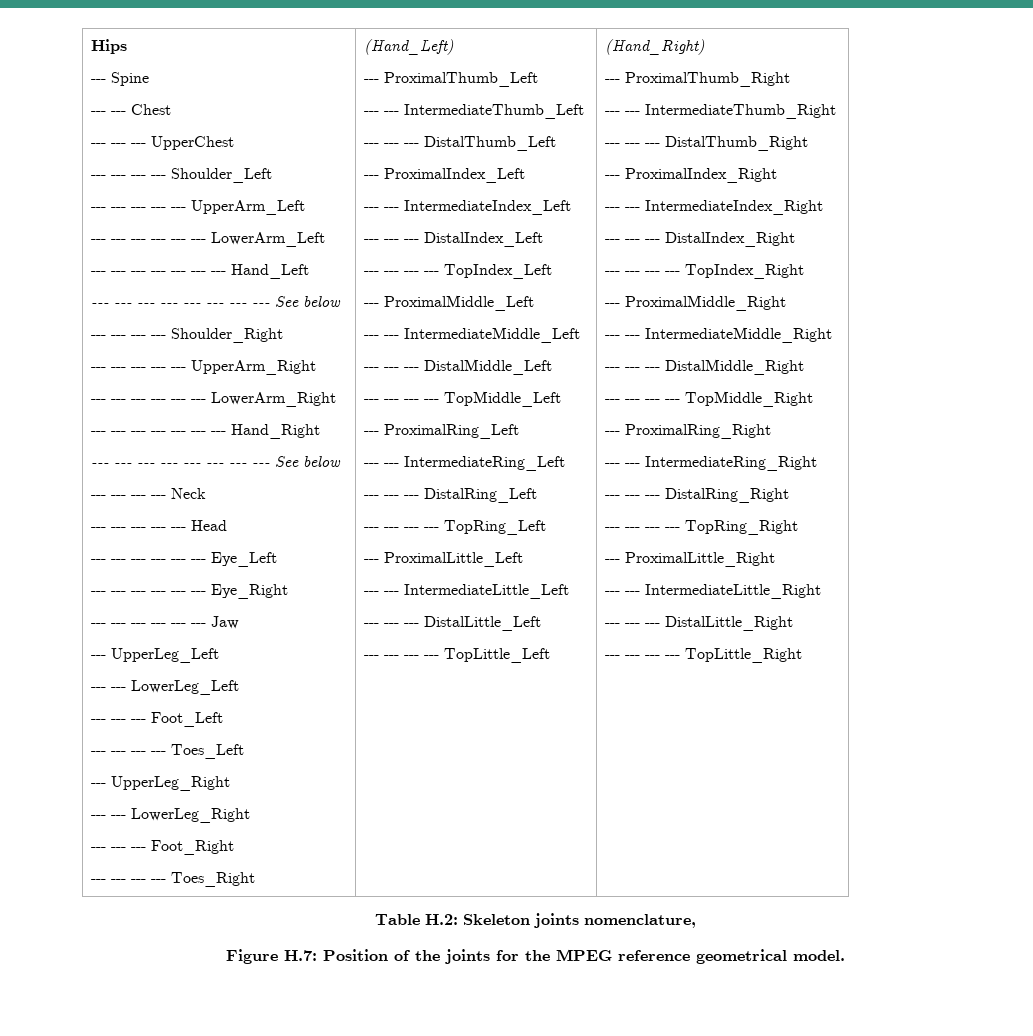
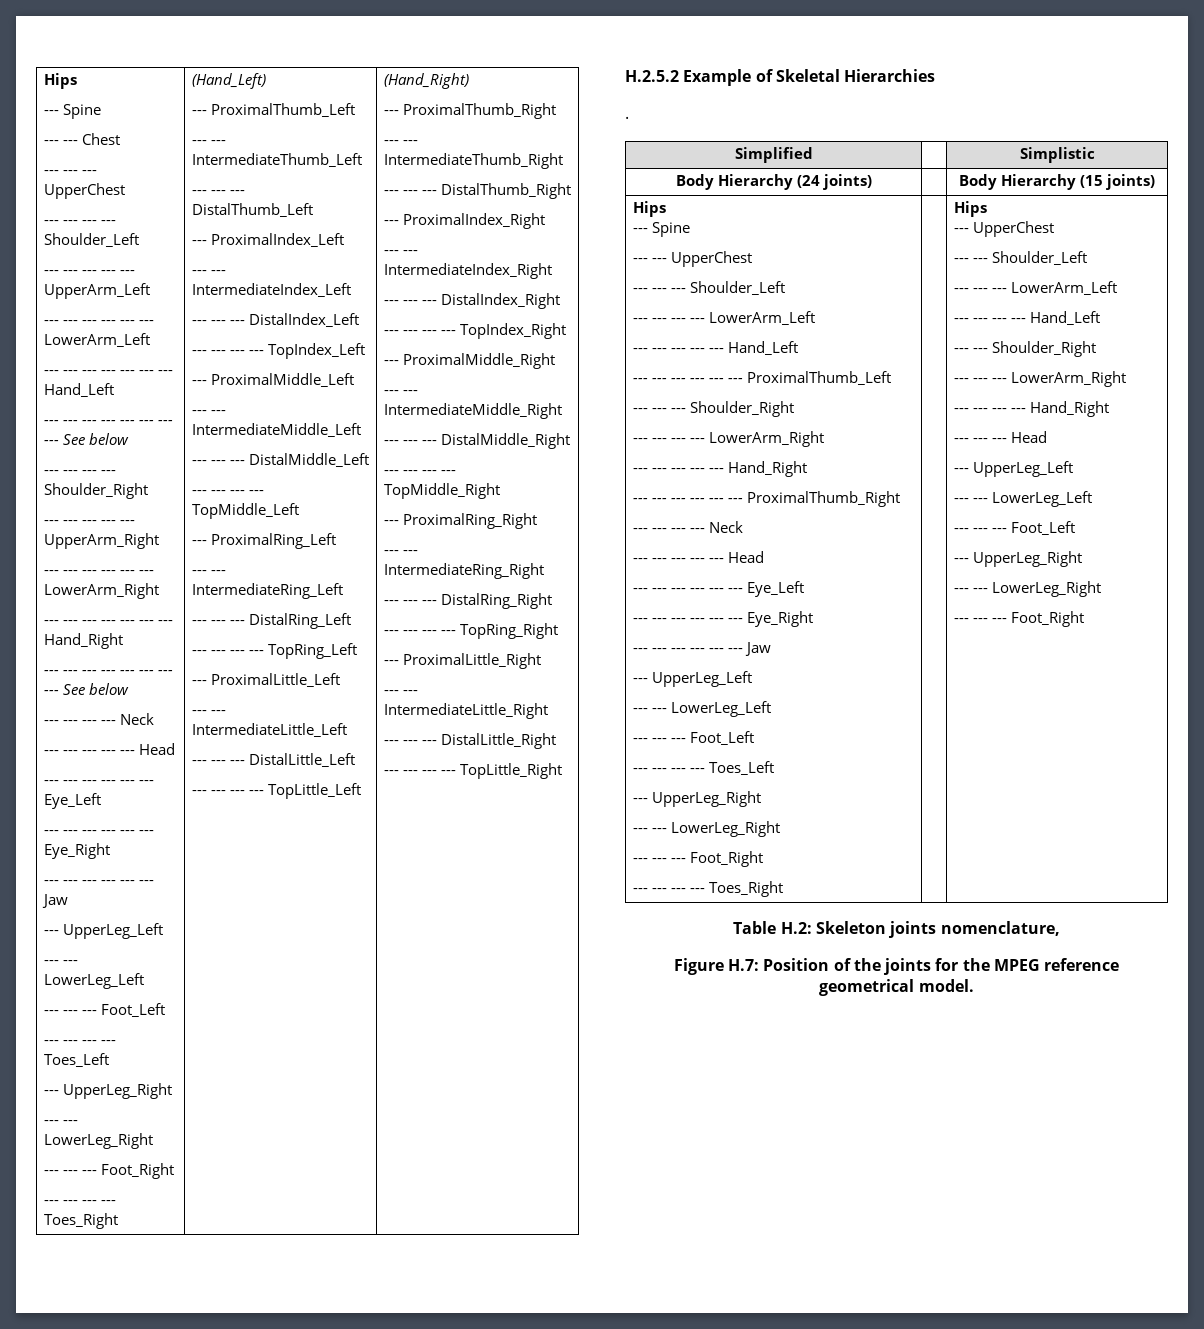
(803, 655) none -> [625,69,936,86] [625,116,629,119] [734,147,813,163] [1019,147,1095,163] [675,174,872,190] [959,174,1155,190] [632,201,666,217] [632,222,690,237] [632,251,752,267] [632,281,785,295] [632,311,815,325] [632,341,798,355] [632,371,891,385] [632,401,794,417] [632,431,824,447] [632,461,807,477] [632,491,900,507] [632,521,743,533] [632,551,764,563] [632,581,804,597] [632,611,813,627] [632,642,771,656] [632,671,752,687] [632,701,771,717] [632,731,754,745] [632,761,774,775] [632,791,761,807] [632,821,780,837] [632,851,763,867] [632,881,783,897] [953,201,987,217] [953,221,1054,237] [953,251,1087,265] [953,281,1117,295] [953,311,1100,325] [953,341,1096,357] [953,371,1126,387] [953,401,1109,417] [953,431,1047,443] [953,461,1073,477] [953,491,1092,507] [953,521,1075,535] [953,551,1082,567] [953,581,1101,597] [953,611,1084,627] // H.2.5.2 Example of Skeletal Hierarchies // . // Simplified | | Simplistic // Body Hierarchy (24 joints) | | Body Hierarchy (15 joints) // Hips // --- Spine // --- --- UpperChest // --- --- --- Shoulder_Left // --- --- --- --- LowerArm_Left // --- --- --- --- --- Hand_Left // --- --- --- --- --- --- ProximalThumb_Left // --- --- --- Shoulder_Right // --- --- --- --- LowerArm_Right // --- --- --- --- --- Hand_Right // --- --- --- --- --- --- ProximalThumb_Right // --- --- --- --- Neck // --- --- --- --- --- Head // --- --- --- --- --- --- Eye_Left // --- --- --- --- --- --- Eye_Right // --- --- --- --- --- --- Jaw // --- UpperLeg_Left // --- --- LowerLeg_Left // --- --- --- Foot_Left // --- --- --- --- Toes_Left // --- UpperLeg_Right // --- --- LowerLeg_Right // --- --- --- Foot_Right // --- --- --- --- Toes_Right | | Hips // --- UpperChest // --- --- Shoulder_Left // --- --- --- LowerArm_Left // --- --- --- --- Hand_Left // --- --- Shoulder_Right // --- --- --- LowerArm_Right // --- --- --- --- Hand_Right // --- --- --- Head // --- UpperLeg_Left // --- --- LowerLeg_Left // --- --- --- Foot_Left // --- UpperLeg_Right // --- --- LowerLeg_Right // --- --- --- Foot_Right

